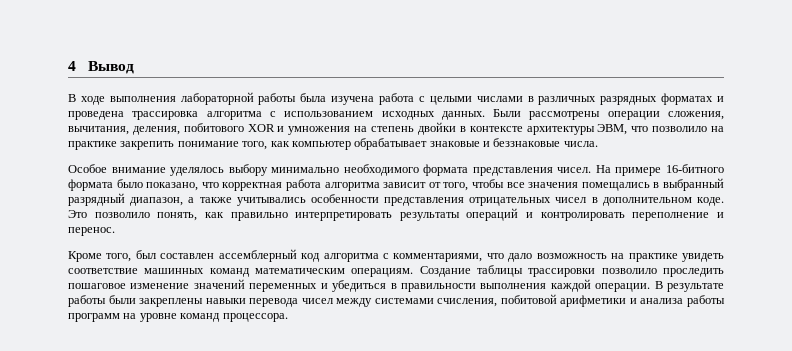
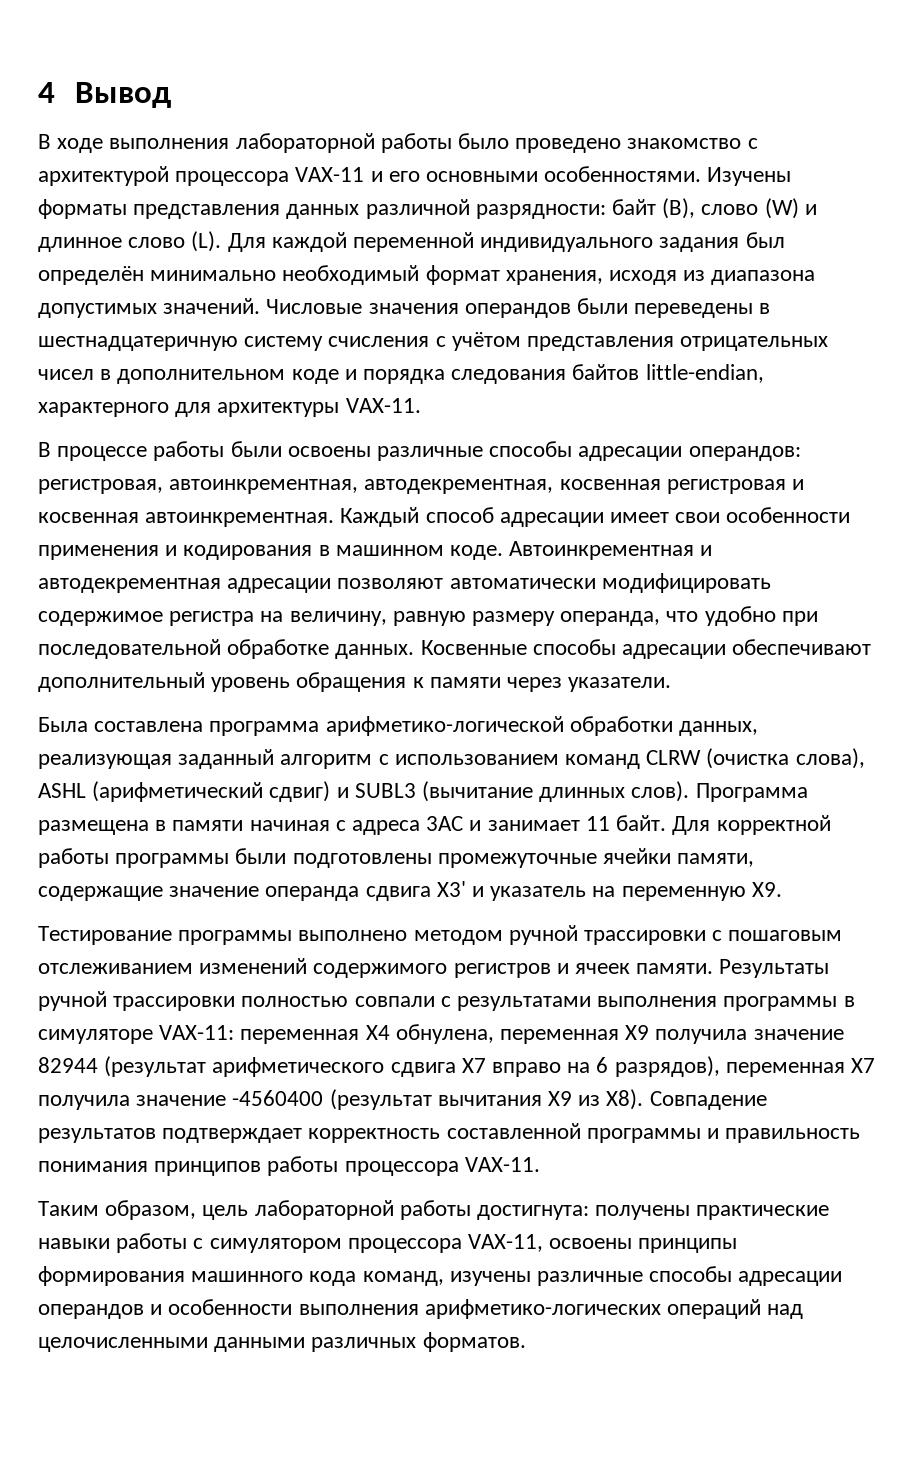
[300,93,725,105] [68,109,724,120] [68,122,725,135] [68,138,598,150] [68,164,724,176] [68,178,725,191] [68,193,379,206] была изучена работа с целыми числами в различных разрядных форматах и проведена трассировка алгоритма с использованием исходных данных. Были рассмотрены операции сложения, вычитания, деления, побитового XOR и умножения на степень двойки в контексте архитектуры ЭВМ, что позволило на практике закрепить понимание того, как компьютер обрабатывает знаковые и беззнаковые числа. // Особое внимание уделялось выбору минимально необходимого формата представления чисел. На примере 16-битного формата было показано, что корректная работа алгоритма зависит от того, чтобы все значения помещались в выбранный разрядный диапазон, а также учитывались особенности -> [458,133,758,153] [38,166,792,186] [38,198,817,219] [38,231,785,252] [38,265,816,285] [38,298,771,318] [38,332,521,351] было проведено знакомство с архитектурой процессора VAX-11 и его основными особенностями. Изучены форматы представления данных различной разрядности: байт (B), слово (W) и длинное слово (L). Для каждой переменной индивидуального задания был определён минимально необходимый формат хранения, исходя из диапазона допустимых значений. Числовые значения операндов были переведены в шестнадцатеричную систему счисления с учётом
[696,197,724,206] [68,208,724,221] [68,227,115,236] [68,249,725,262] [68,265,724,277] [68,279,724,292] [68,294,726,307] [68,313,288,322] коде. Это позволило понять, как правильно интерпретировать результаты операций и контролировать переполнение и перенос. // Кроме того, был составлен ассемблерный код алгоритма с комментариями, что дало возможность на практике увидеть соответствие машинных команд математическим операциям. Создание таблицы трассировки позволило проследить пошаговое изменение значений переменных и убедиться в правильности выполнения каждой операции. В результате работы были закреплены навыки перевода чисел между системами счисления, побитовой арифметики и анализа работы программ на уровне команд процессора. -> [291,364,764,384] [38,398,421,417] [38,441,801,461] [38,479,805,494] [38,507,851,527] [38,541,713,560] [38,573,771,593] [38,606,818,626] [38,639,872,659] [38,672,672,692] [38,716,759,736] [38,748,865,769] [38,781,808,802] [38,815,831,835] [38,848,755,868] [38,881,782,901] [38,925,843,945] [38,958,830,978] [38,991,855,1011] [38,1024,844,1044] [38,1056,876,1077] [38,1089,767,1110] [38,1123,861,1143] [38,1156,540,1176] [38,1200,830,1220] [38,1233,738,1253] [38,1266,843,1286] [38,1299,804,1319] [38,1332,526,1352] коде и порядка следования байтов little-endian, характерного для архитектуры VAX-11. // В процессе работы были освоены различные способы адресации операндов: регистровая, автоинкрементная, автодекрементная, косвенная регистровая и косвенная автоинкрементная. Каждый способ адресации имеет свои особенности применения и кодирования в машинном коде. Автоинкрементная и автодекрементная адресации позволяют автоматически модифицировать содержимое регистра на величину, равную размеру операнда, что удобно при последовательной обработке данных. Косвенные способы адресации обеспечивают дополнительный уровень обращения к памяти через указатели. // Была составлена программа арифметико-логической обработки данных, реализующая заданный алгоритм с использованием команд CLRW (очистка слова), ASHL (арифметический сдвиг) и SUBL3 (вычитание длинных слов). Программа размещена в памяти начиная с адреса 3AC и занимает 11 байт. Для корректной работы программы были подготовлены промежуточные ячейки памяти, содержащие значение операнда сдвига X3' и указатель на переменную X9. // Тестирование программы выполнено методом ручной трассировки с пошаговым отслеживанием изменений содержимого регистров и ячеек памяти. Результаты ручной трассировки полностью совпали с результатами выполнения программы в симуляторе VAX-11: переменная X4 обнулена, переменная X9 получила значение 82944 (результат арифметического сдвига X7 вправо на 6 разрядов), переменная X7 получила значение -4560400 (результат вычитания X9 из X8). Совпадение результатов подтверждает корректность составленной программы и правильность понимания принципов работы процессора VAX-11. // Таким образом, цель лабораторной работы достигнута: получены практические навыки работы с симулятором процессора VAX-11, освоены принципы формирования машинного кода команд, изучены различные способы адресации операндов и особенности выполнения арифметико-логических операций над целочисленными данными различных форматов.

